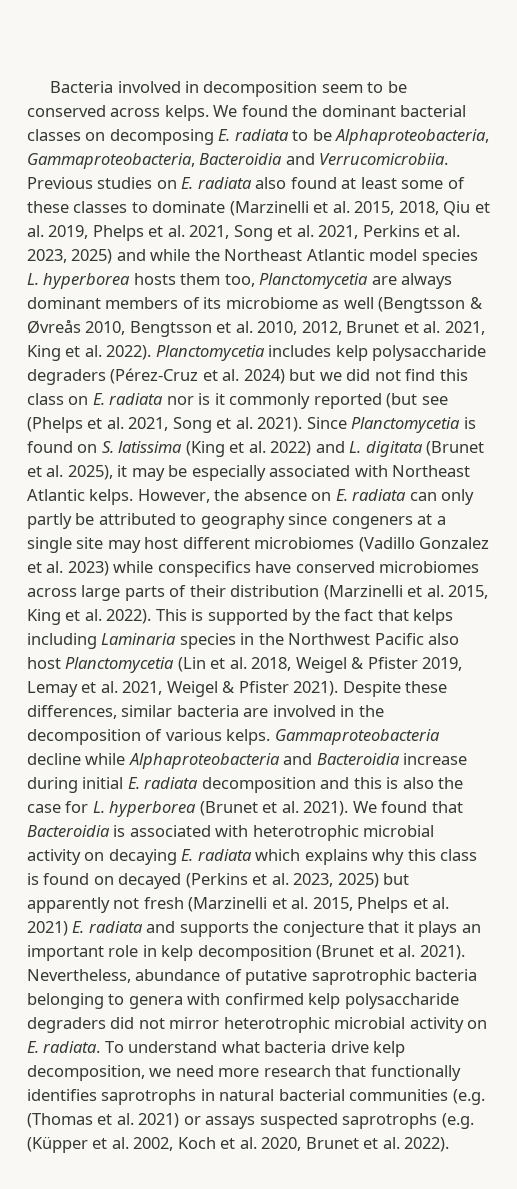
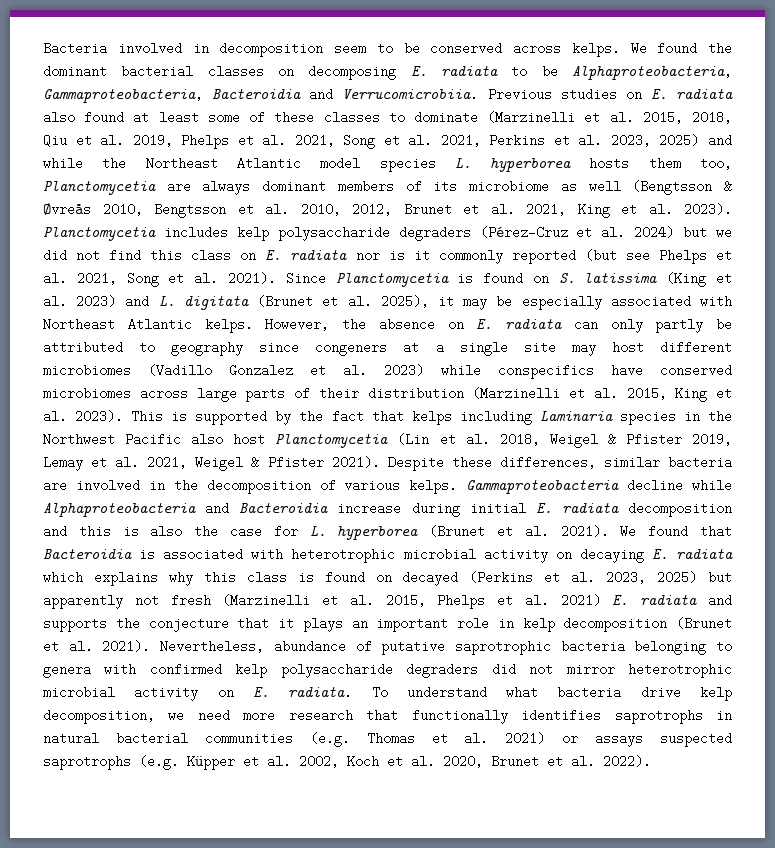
[106,345,152,360] 2022). -> [684,203,732,216] 2023).
[27,417,83,433] (Phelps -> [658,249,707,264] Phelps
[270,441,312,456] 2022) -> [76,295,117,308] 2023)
[106,609,152,624] 2022). -> [75,410,124,423] 2023).
[27,1113,93,1128] (Thomas -> [366,732,415,745] Thomas
[27,1136,88,1153] (Küpper -> [187,755,235,770] Küpper

